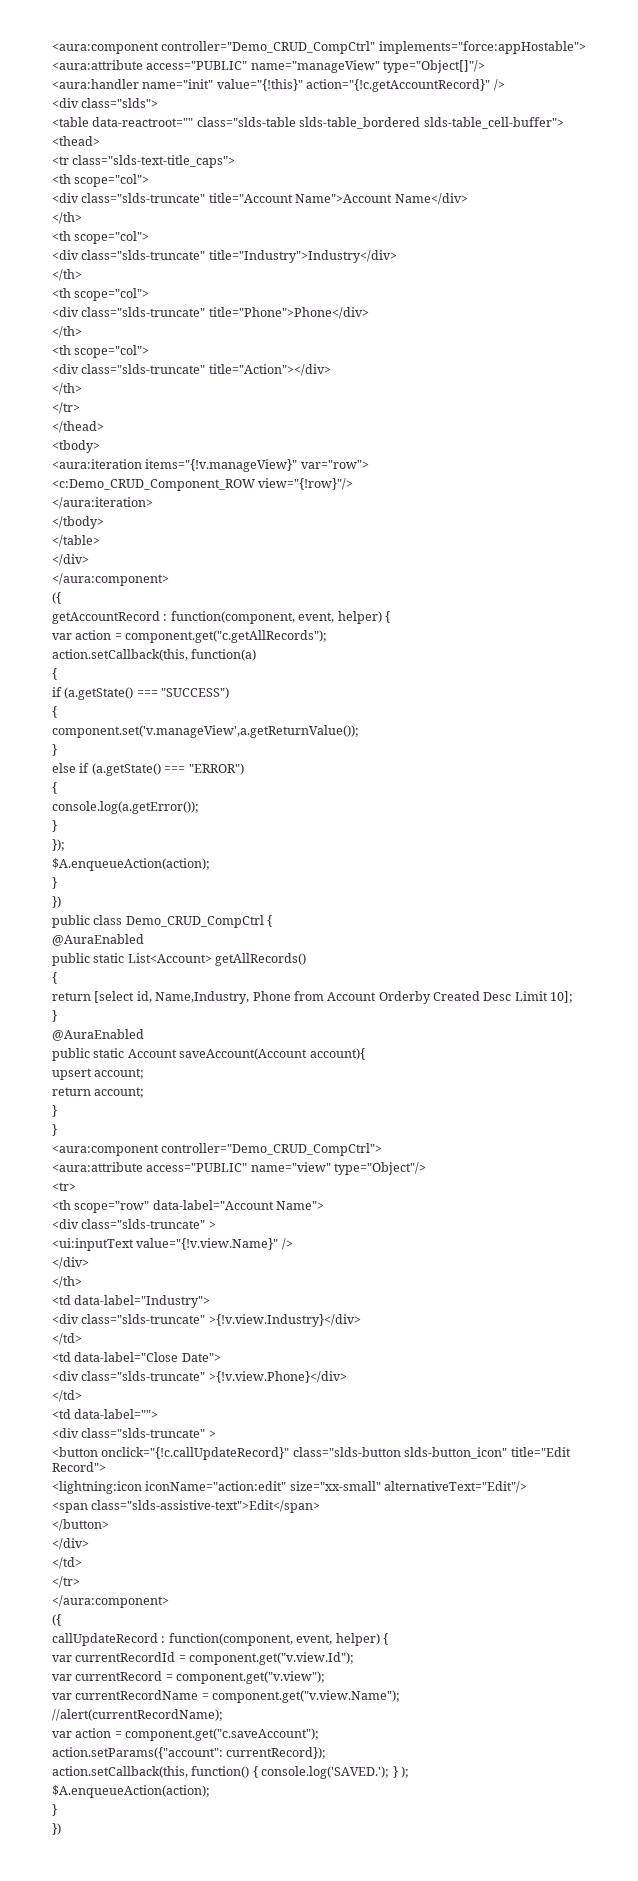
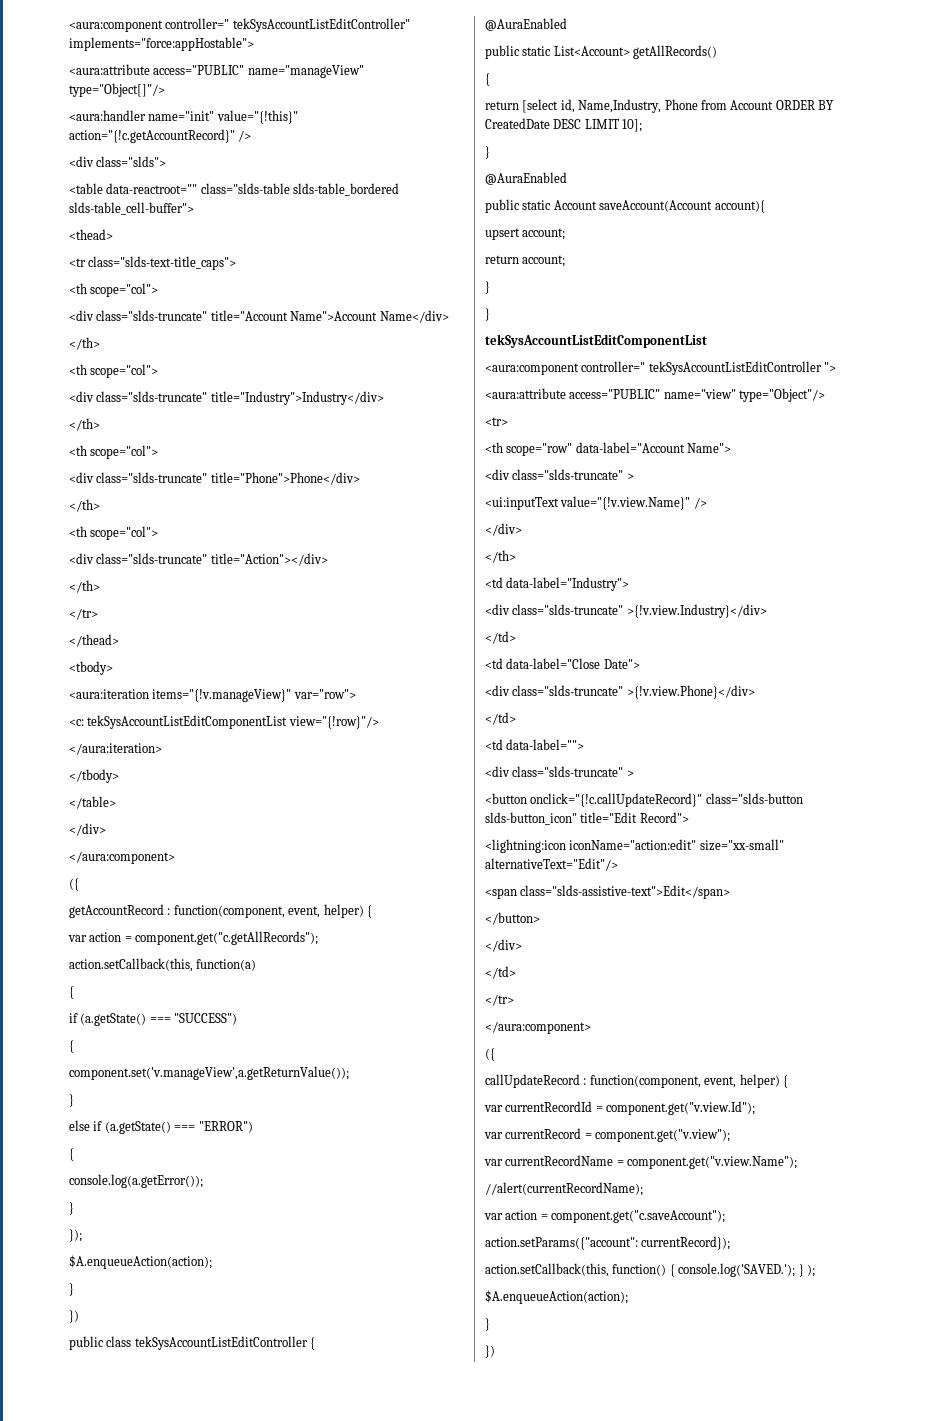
[52,41,376,54] <aura:component controller="Demo_CRUD_CompCtrl" -> [69,18,410,32] <aura:component controller=" tekSysAccountListEditController"
[52,479,255,491] <c:Demo_CRUD_Component_ROW -> [69,715,288,729] <c: tekSysAccountListEditComponentList
[125,915,264,928] Demo_CRUD_CompCtrl -> [134,1336,308,1350] tekSysAccountListEditController
[378,991,548,1004] Orderby Created Desc Limit -> [775,100,834,110] [485,118,619,129] ORDER BY CreatedDate DESC LIMIT
[52,1143,383,1156] // <aura:component controller="Demo_CRUD_CompCtrl"> -> [485,334,707,348] [485,361,837,375] // tekSysAccountListEditComponentList // <aura:component controller=" tekSysAccountListEditController ">

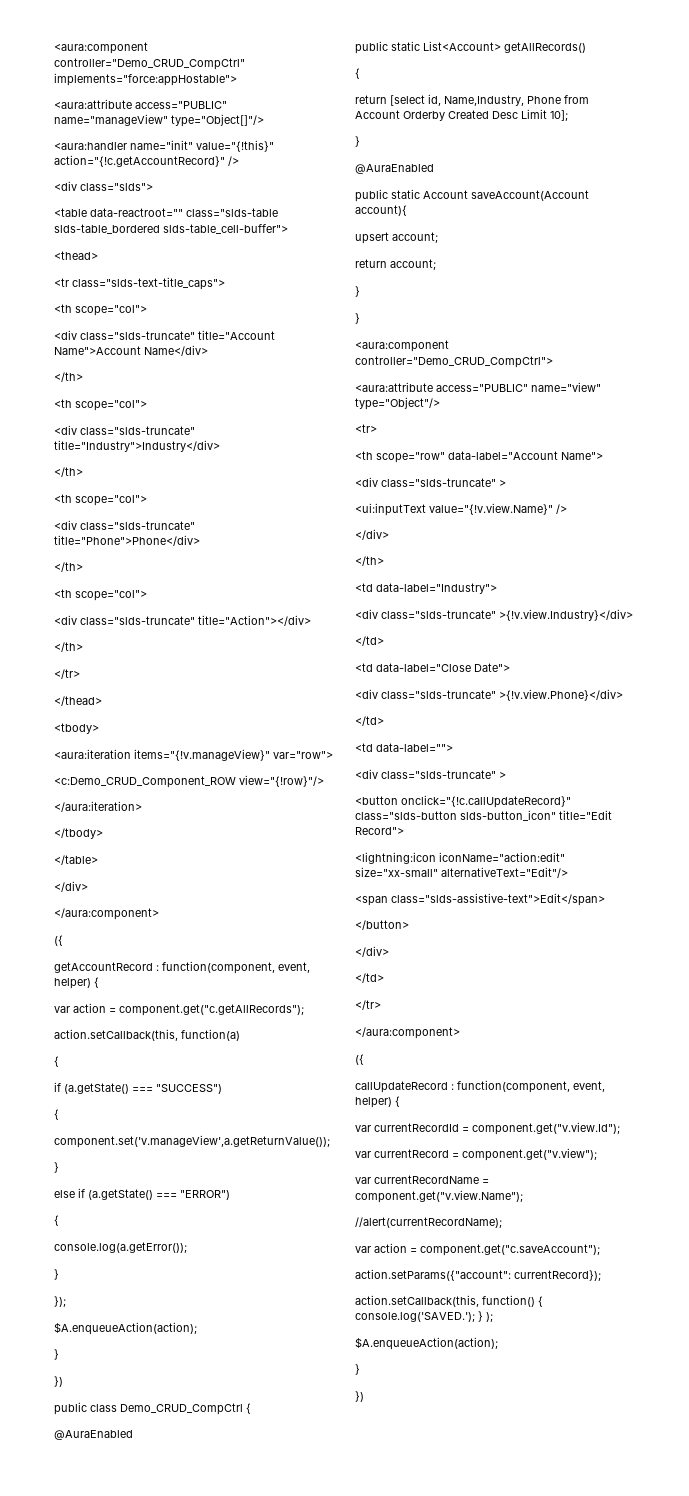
[69,18,410,32] <aura:component controller=" tekSysAccountListEditController" -> [54,42,148,54] [54,58,245,70] <aura:component controller="Demo_CRUD_CompCtrl"
[69,715,288,729] <c: tekSysAccountListEditComponentList -> [54,776,236,788] <c:Demo_CRUD_Component_ROW
[134,1336,308,1350] tekSysAccountListEditController -> [120,1403,243,1415] Demo_CRUD_CompCtrl
[775,100,834,110] [485,118,619,129] ORDER BY CreatedDate DESC LIMIT -> [403,109,547,121] Orderby Created Desc Limit
[485,334,707,348] [485,361,837,375] // tekSysAccountListEditComponentList // <aura:component controller=" tekSysAccountListEditController "> -> [355,340,449,352] [355,356,553,368] // <aura:component controller="Demo_CRUD_CompCtrl">

